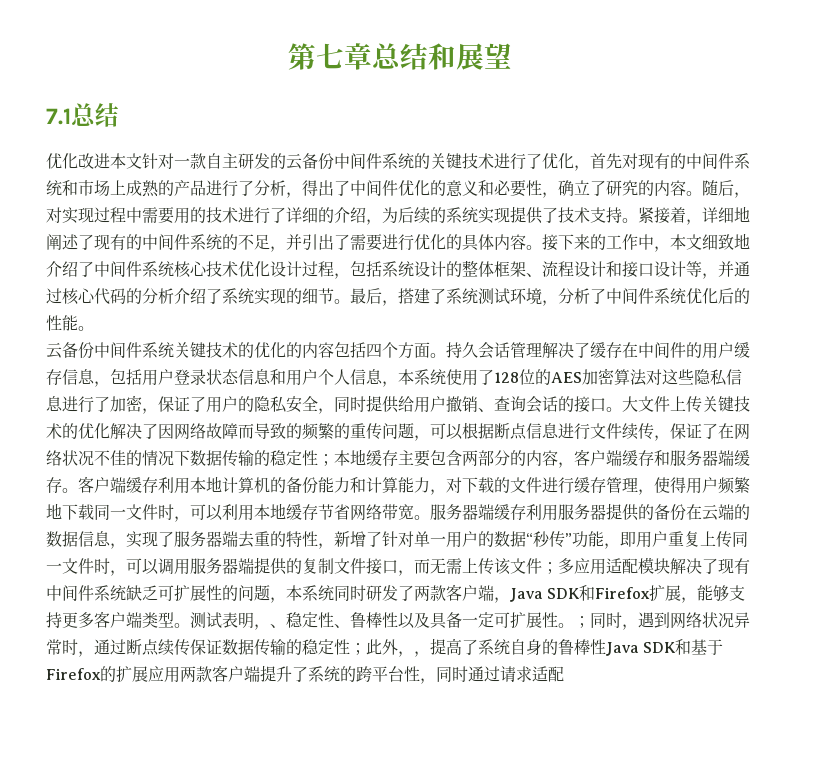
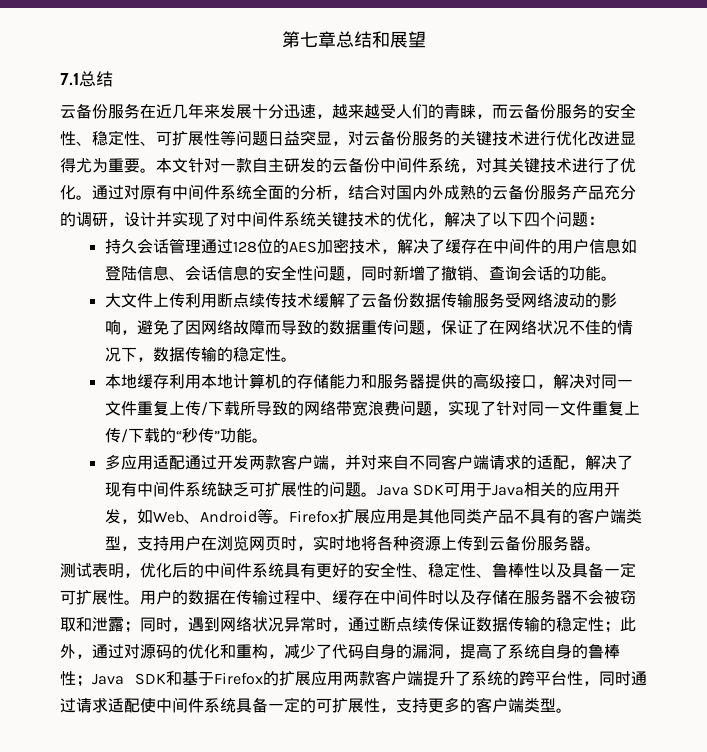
[46,153,110,169] 优化改进 -> [60,103,636,119] [60,130,636,146] [60,158,156,173] 云备份服务在近几年来发展十分迅速，越来越受人们的青睐，而云备份服务的安全性、稳定性、可扩展性等问题日益突显，对云备份服务的关键技术进行优化改进显得尤为重要。
[414,153,430,169] 的 -> [460,158,508,173] ，对其
[574,153,750,171] [46,180,750,198] [46,206,750,225] [46,233,750,252] [46,260,750,279] [46,288,750,306] [46,315,94,331] [46,342,94,359] ，首先对现有的中间件系统和市场上成熟的产品进行了分析，得出了中间件优化的意义和必要性，确立了研究的内容。随后，对实现过程中需要用的技术进行了详细的介绍，为后续的系统实现提供了技术支持。紧接着，详细地阐述了现有的中间件系统的不足，并引出了需要进行优化的具体内容。接下来的工作中，本文细致地介绍了中间件系统核心技术优化设计过程，包括系统设计的整体框架、流程设计和接口设计等，并通过核心代码的分析介绍了系统实现的细节。最后，搭建了系统测试环境，分析了中间件系统优化后的性能。 // 云备份 -> [76,184,636,200] [60,211,236,227] 。通过对原有中间件系统全面的分析，结合对国内外成熟的云备份服务产品充分的调研，设计并实现了对
[286,342,542,359] 的内容包括四个方面。持久会话管理 -> [428,211,604,227] [104,238,397,254] ，解决了以下四个问题： // 持久会话管理通过128位的AES加密技术，
[734,342,750,358] [46,368,742,387] [46,395,446,414] 缓存信息，包括用户登录状态信息和用户个人信息，本系统使用了128位的AES加密算法对这些隐私信息进行了加密，保证了用户的隐私安全，同时提供给用户 -> [588,238,637,254] [104,265,441,281] 信息如登陆信息、会话信息的安全性问题，同时新增了
[574,396,622,413] 接口。 -> [568,266,617,281] 功能。 //
[702,396,750,412] [46,423,142,439] 关键技术的优化解决 -> [184,292,617,308] [104,319,169,335] 利用断点续传技术缓解了云备份数据传输服务受网络波动的影响，避免
[302,423,350,440] 频繁的 -> [328,320,361,335] 数据
[430,422,670,441] 可以根据断点信息进行文件续传， -> (441, 332) none
[190,449,750,468] [46,476,750,495] [46,503,750,522] [46,531,748,549] [46,557,670,576] 数据传输的稳定性；本地缓存主要包含两部分的内容，客户端缓存和服务器端缓存。客户端缓存利用本地计算机的备份能力和计算能力，对下载的文件进行缓存管理，使得用户频繁地下载同一文件时，可以利用本地缓存节省网络带宽。服务器端缓存利用服务器提供的备份在云端的数据信息，实现了服务器端去重的特性，新增了针对单一用户的数据“秒传”功能，即用户重复上传同一文件时，可以调用服务器端提供的复制文件接口，而无需上传该文件；多应用适配模块 -> [136,346,297,362] [104,373,633,389] [104,400,640,416] [104,428,268,443] [104,454,585,470] ，数据传输的稳定性。 // 本地缓存利用本地计算机的存储能力和服务器提供的高级接口，解决对同一文件重复上传/下载所导致的网络带宽浪费问题，实现了针对同一文件重复上传/下载的“秒传”功能。 // 多应用适配通过开发两款客户端，并对来自不同客户端请求的适配，
[270,584,746,603] [46,611,190,628] ，本系统同时研发了两款客户端，Java SDK和Firefox扩展，能够支持更多客户端类型。 -> [360,482,621,497] [104,508,642,524] [104,535,601,551] 。Java SDK可用于Java相关的应用开发，如Web、Android等。Firefox扩展应用是其他同类产品不具有的客户端类型，支持用户在浏览网页时，实时地将各种资源上传到云备份服务器。 //
(270, 627) none -> [140,562,412,578] 优化后的中间件系统具有更好的安全性
(574, 625) none -> [140,589,636,605] [60,617,124,632] 用户的数据在传输过程中、缓存在中间件时以及存储在服务器不会被窃取和泄露
(414, 654) none -> [92,643,444,659] 通过对源码的优化和重构，减少了代码自身的漏洞
(606, 647) none -> [76,675,92,687] ；
(564, 674) none -> [140,697,572,713] 使中间件系统具备一定的可扩展性，支持更多的客户端类型。

